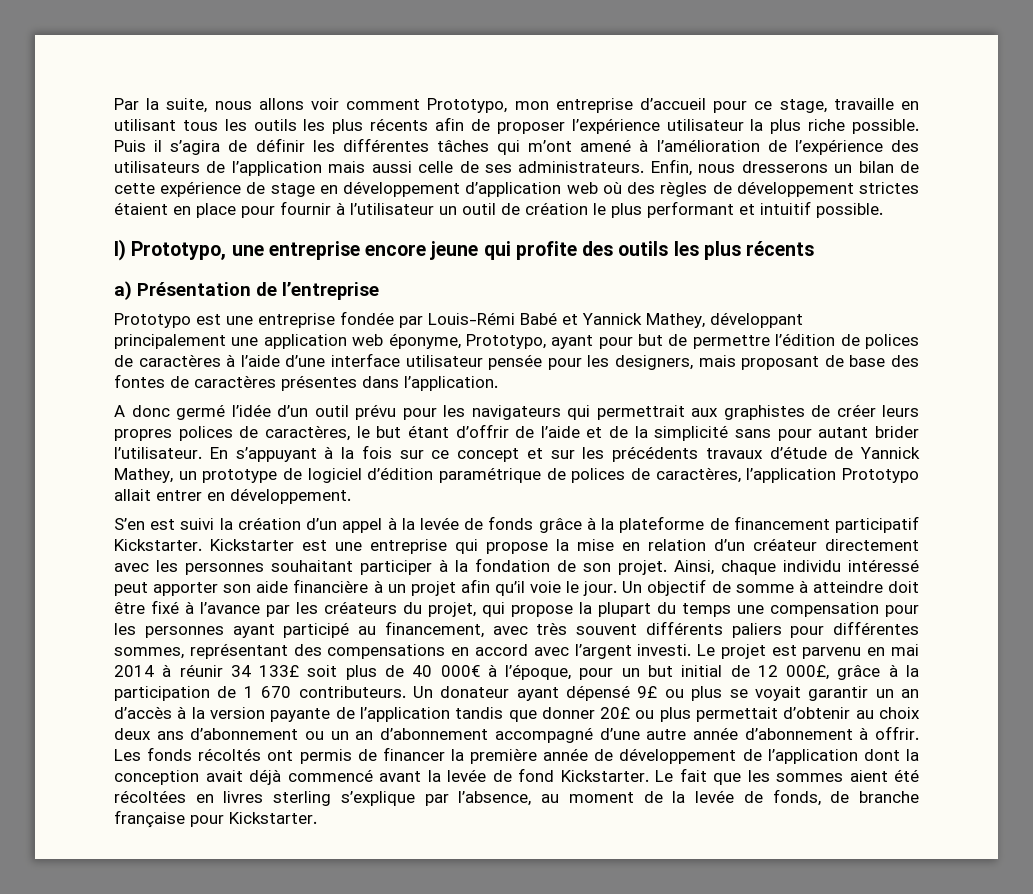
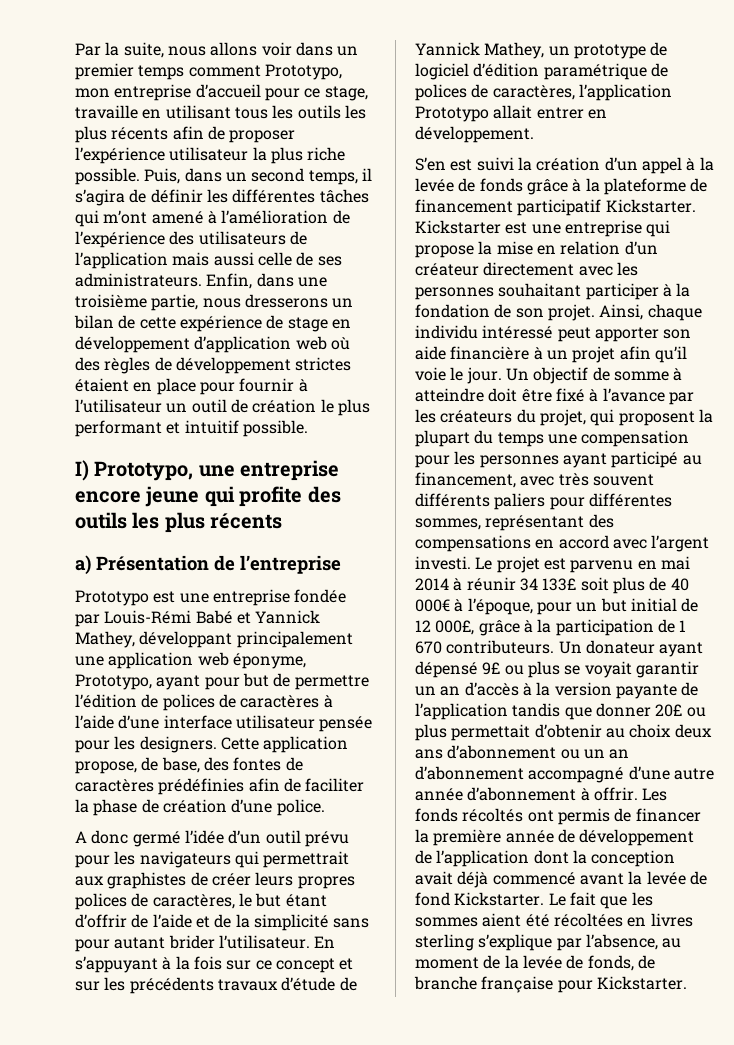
(339, 104) none -> [295,42,359,56] [75,63,185,80] dans un premier temps
[114,140,146,152] Puis -> [144,168,358,185] Puis, dans un second temps,
(692, 167) none -> [256,273,327,287] [75,294,199,311] dans une troisième partie,
[615,355,920,370] [114,374,498,391] designers, mais proposant de base des fontes de caractères présentes dans l’application. -> [139,736,349,753] [75,757,303,774] [75,778,365,795] [75,799,325,816] designers. Cette application propose, de base, des fontes de caractères prédéfinies afin de faciliter la phase de création d’une police.
[511,605,573,617] propose -> [618,411,695,426] proposent

